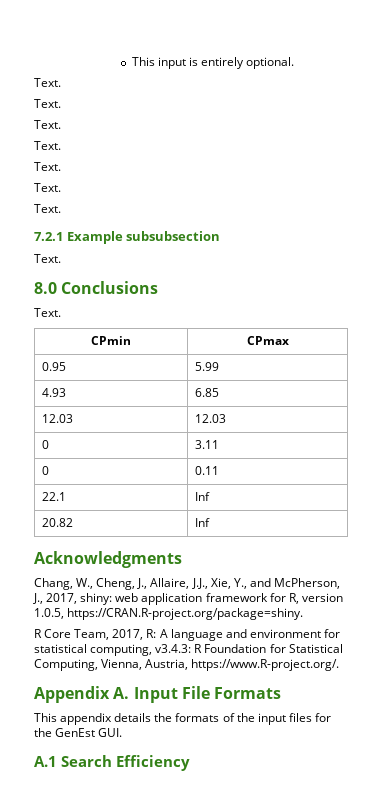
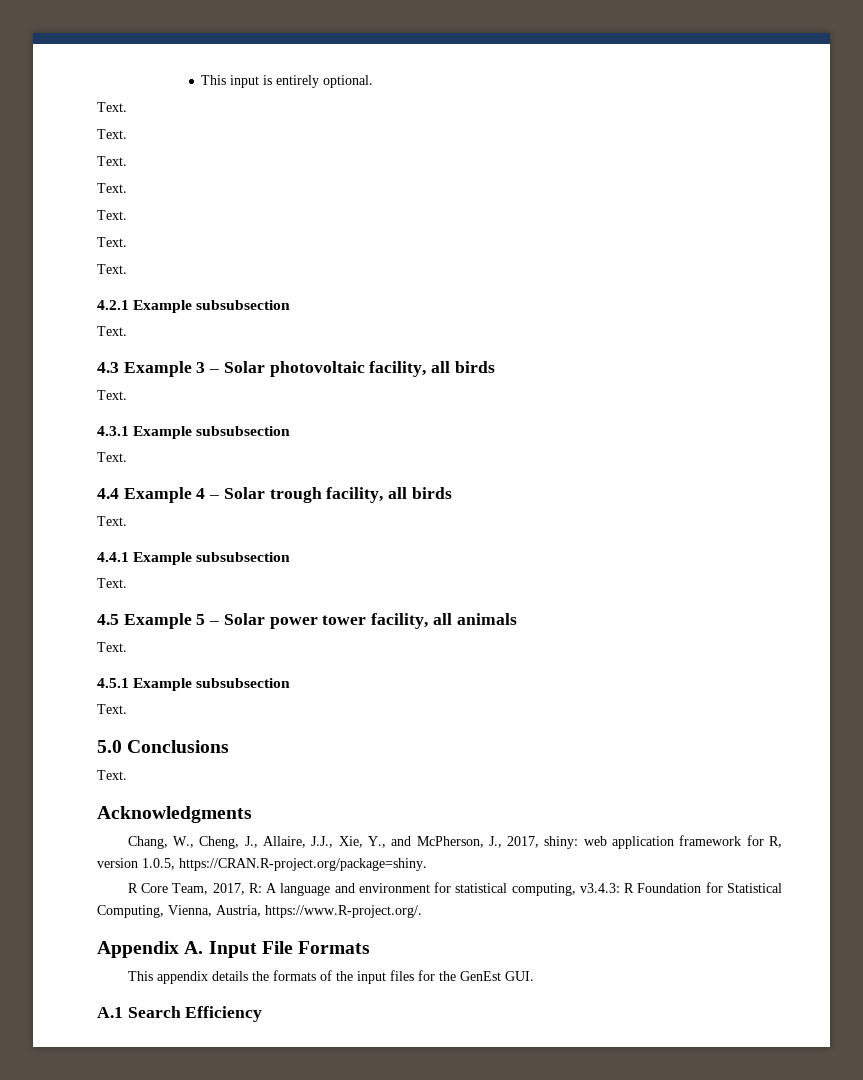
[34,231,221,244] [34,254,61,263] [34,281,159,294] [34,308,61,317] [91,336,131,345] [246,336,289,345] [41,362,66,371] [194,362,219,371] [41,388,66,397] [194,388,219,397] [41,414,73,423] [194,414,226,423] [41,440,49,449] [194,440,219,449] [41,466,49,475] [194,466,219,475] [41,492,66,501] [194,492,210,501] [41,518,73,527] [194,518,210,527] 7.2.1 Example subsubsection // Text. // 8.0 Conclusions // Text. // CPmin | CPmax // 0.95 | 5.99 // 4.93 | 6.85 // 12.03 | 12.03 // 0 | 3.11 // 0 | 0.11 // 22.1 | Inf // 20.82 | Inf -> [97,300,291,313] [97,326,127,336] [97,361,495,377] [97,390,127,400] [97,426,291,439] [97,452,127,462] [97,487,452,503] [97,516,127,526] [97,552,291,565] [97,578,127,588] [97,613,517,629] [97,642,127,652] [97,678,291,691] [97,704,127,714] [97,740,230,753] [97,770,127,780] 4.2.1 Example subsubsection // Text. // 4.3 Example 3 – Solar photovoltaic facility, all birds // Text. // 4.3.1 Example subsubsection // Text. // 4.4 Example 4 – Solar trough facility, all birds // Text. // 4.4.1 Example subsubsection // Text. // 4.5 Example 5 – Solar power tower facility, all animals // Text. // 4.5.1 Example subsubsection // Text. // 5.0 Conclusions // Text.

